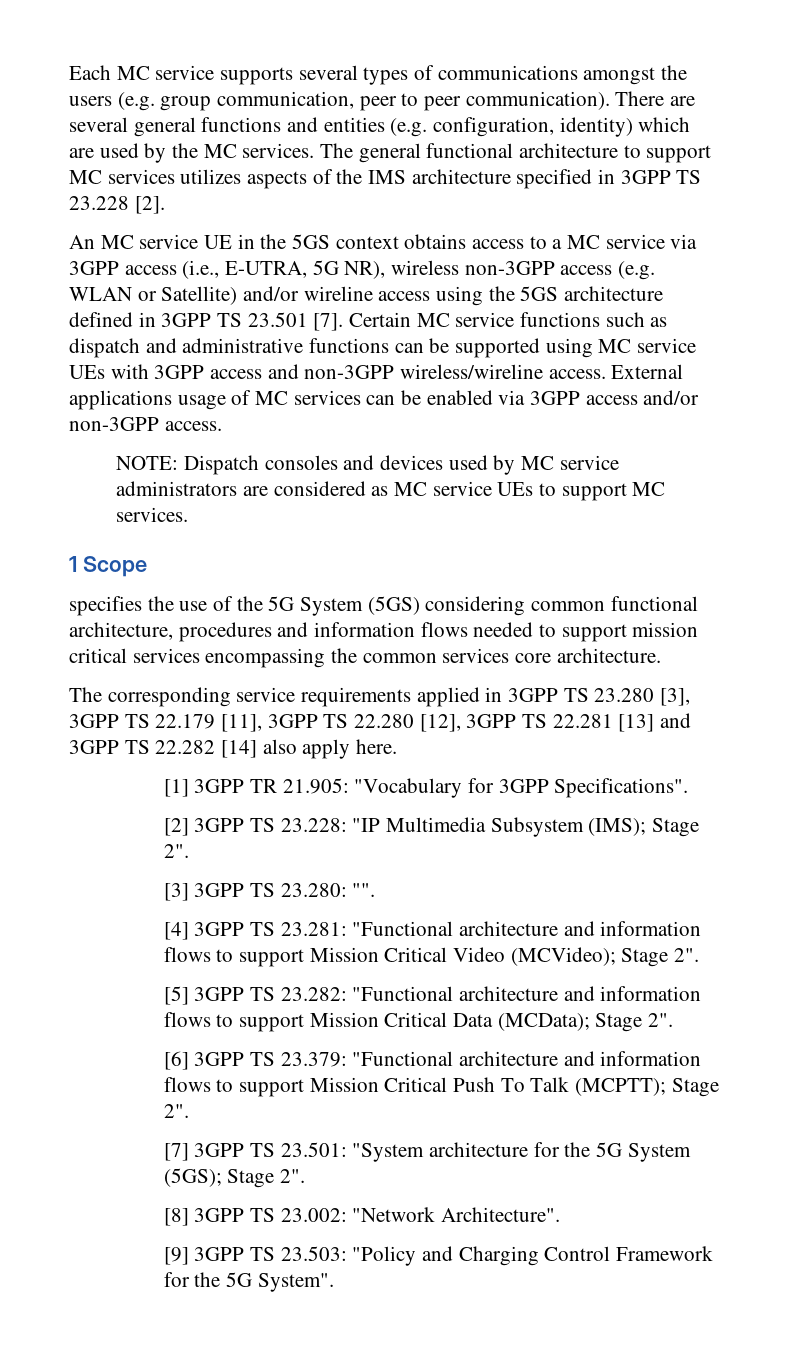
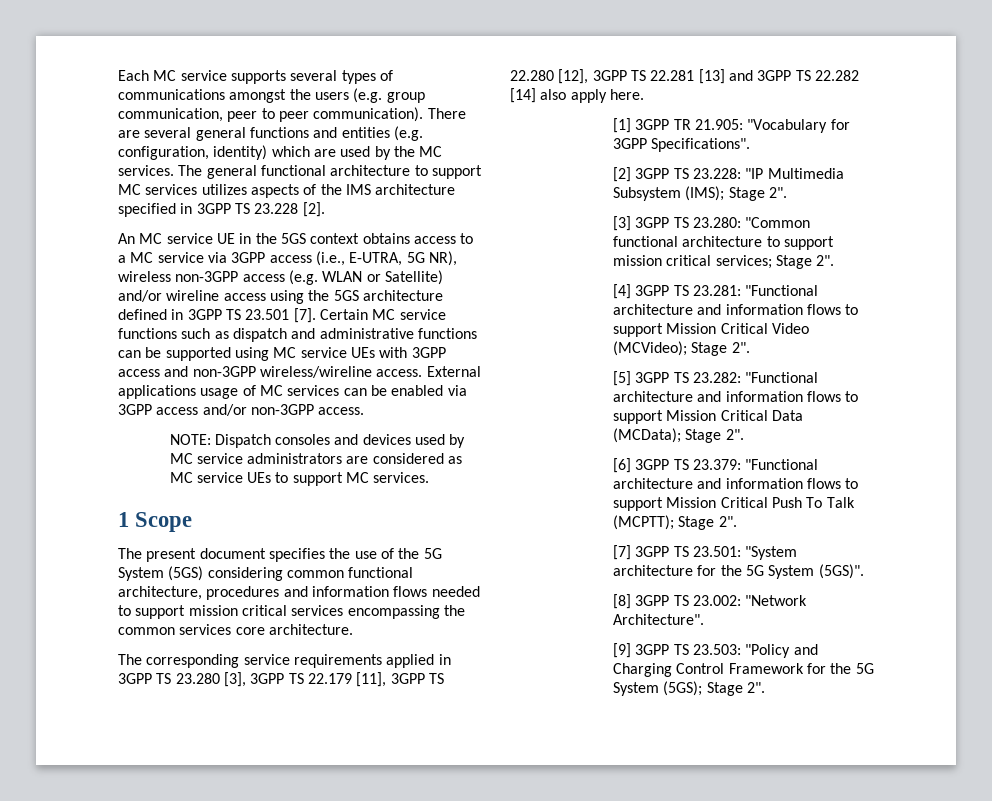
(147, 566) none -> [118,548,266,562] The present document
[352,883,376,897] "". -> [745,217,811,228] [613,236,834,250] [613,255,835,269] "Common functional architecture to support mission critical services; Stage 2".
[163,1168,306,1188] (5GS); Stage 2". -> [818,564,864,579] (5GS)".
[257,1273,334,1292] System". -> [613,681,765,696] System (5GS); Stage 2".

